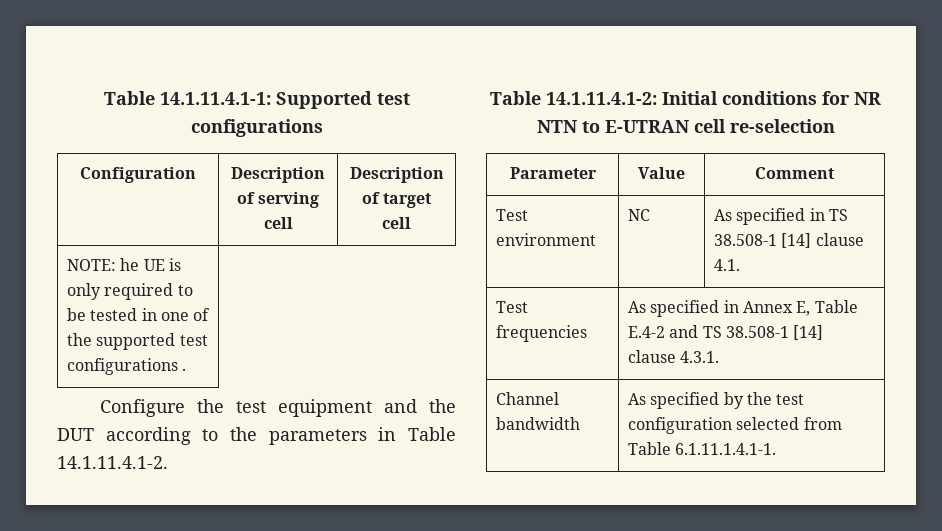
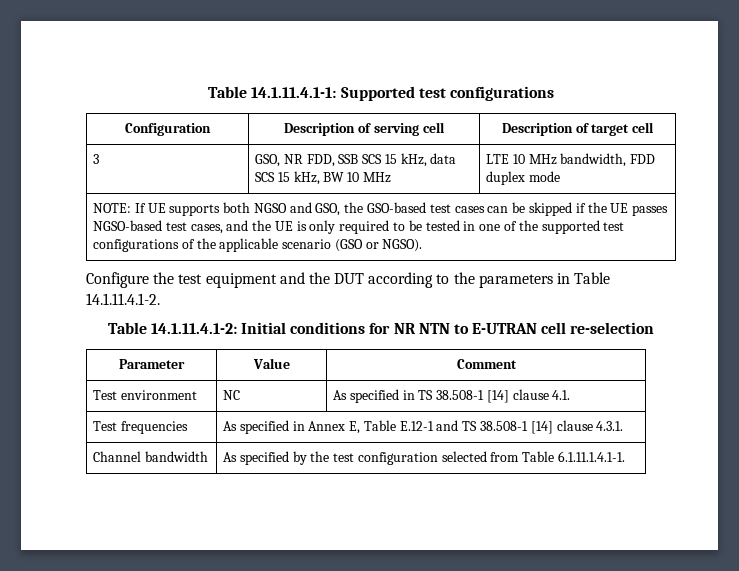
[67,258,140,271] NOTE: he -> [93,154,100,164] [255,153,457,167] [255,171,391,185] [486,153,656,167] [486,171,560,185] [93,202,669,216] [93,220,272,234] 3 | GSO, NR FDD, SSB SCS 15 kHz, data SCS 15 kHz, BW 10 MHz | LTE 10 MHz bandwidth, FDD duplex mode // NOTE: If UE supports both NGSO and GSO, the GSO-based test cases can be skipped if the UE passes NGSO-based test cases, and the
[182,368,187,371] . -> [181,238,423,252] of the applicable scenario (GSO or NGSO).
[628,326,666,338] E.4-2 -> [399,421,434,431] E.12-1

